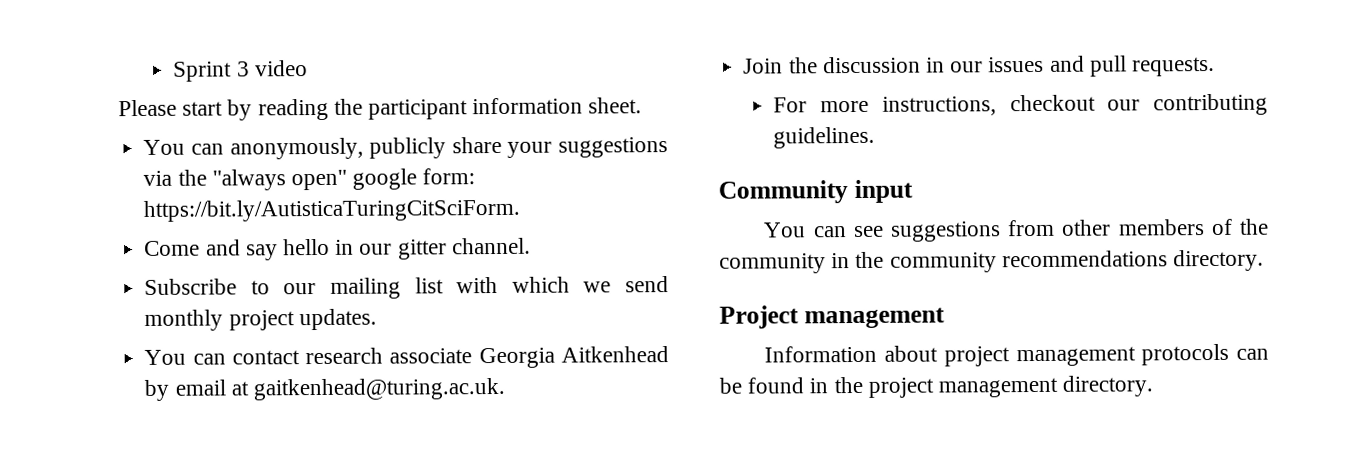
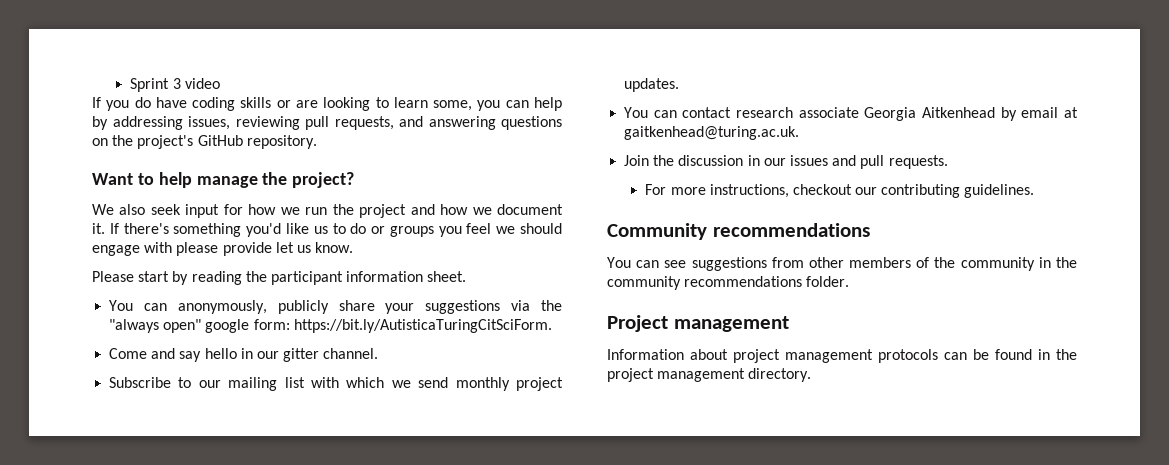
(308, 68) none -> [92,97,562,111] [92,116,562,130] [92,135,317,149] [92,172,355,188] [92,204,563,218] [92,223,562,237] [92,242,354,256] // If you do have coding skills or are looking to learn some, you can help by addressing issues, reviewing pull requests, and answering questions on the project's GitHub repository. // Want to help manage the project? // We also seek input for how we run the project and how we document it. If there's something you'd like us to do or groups you feel we should engage with please provide let us know.
[853,179,913,204] input -> [712,223,870,237] recommendations
[1173,249,1265,272] directory. -> [806,276,850,287] folder.

